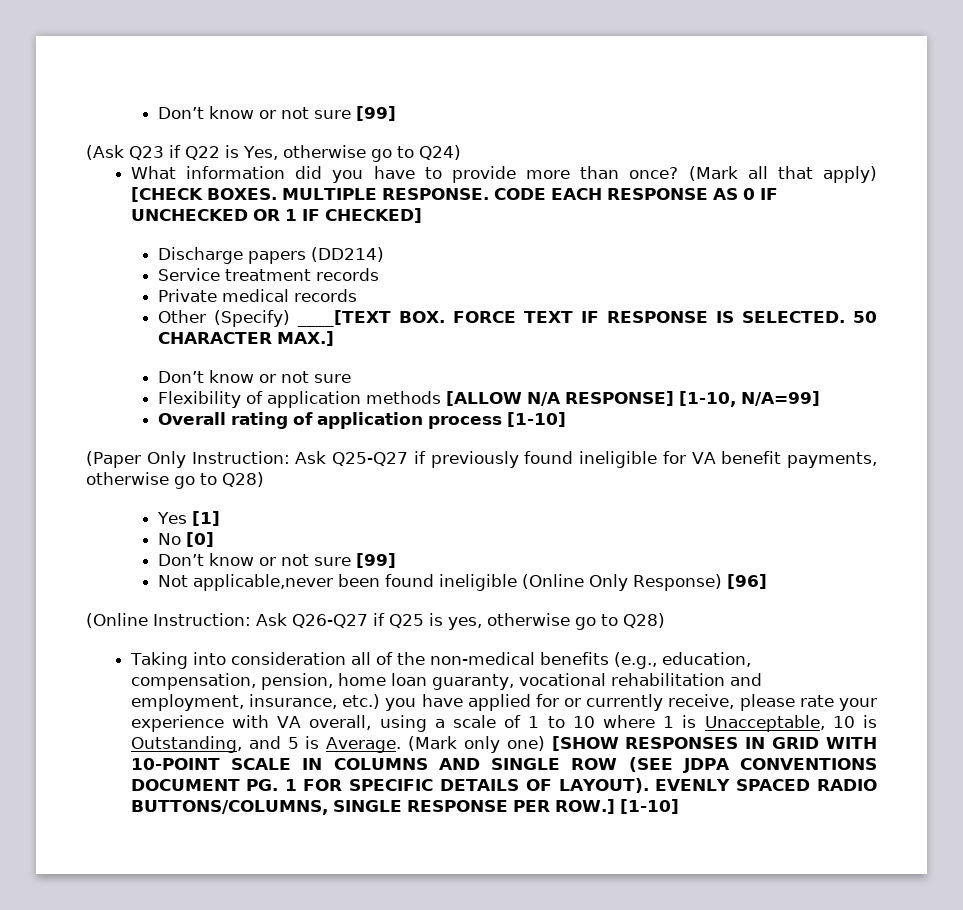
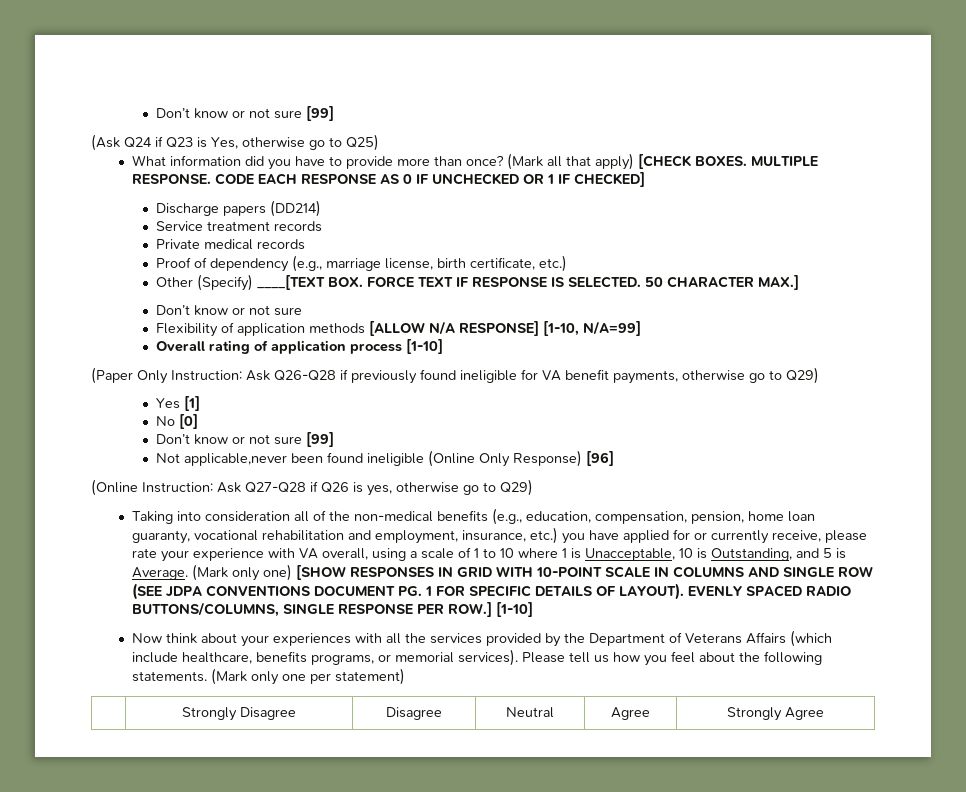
[129,145,220,160] Q23 if Q22 -> [124,136,193,148] Q24 if Q23
[418,145,461,160] Q24) -> [346,134,379,151] Q25)
(357, 295) none -> [156,255,568,272] // Proof of dependency (e.g., marriage license, birth certificate, etc.)
[332,452,409,466] Q25-Q27 -> [274,370,336,381] Q26-Q28
[222,472,264,487] Q28) -> [786,367,819,384] Q29)
[292,613,424,628] Q26-Q27 if Q25 -> [245,481,349,493] Q27-Q28 if Q26
[623,613,665,628] Q28) -> [500,479,533,496] Q29)
(679, 806) none -> [131,630,832,647] [131,649,822,666] [131,668,405,685] [182,707,296,721] [386,707,442,720] [506,707,554,718] [611,707,650,720] [727,707,824,721] // Now think about your experiences with all the services provided by the Department of Veterans Affairs (which include healthcare, benefits programs, or memorial services). Please tell us how you feel about the following statements. (Mark only one per statement) // | Strongly Disagree | Disagree | Neutral | Agree | Strongly Agree

